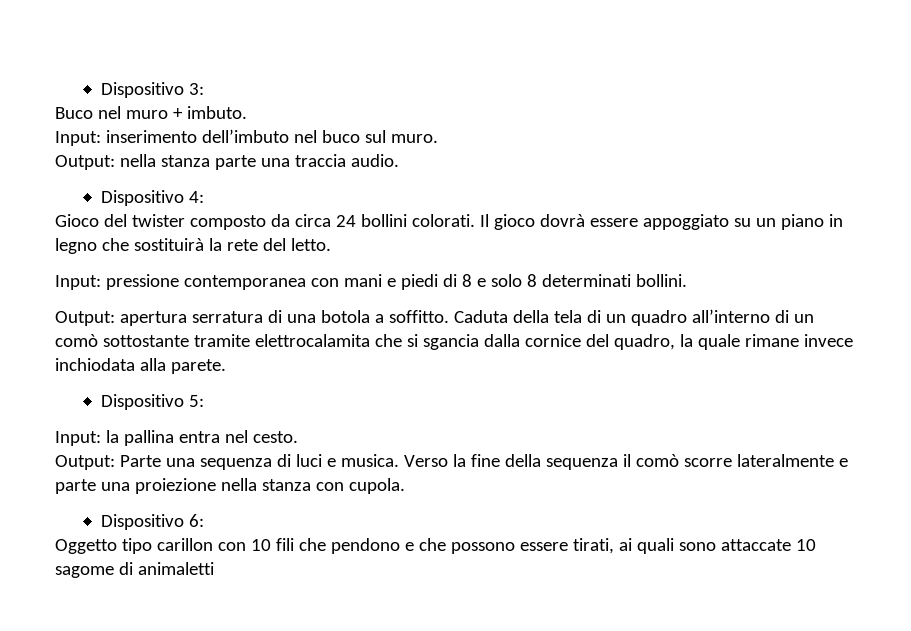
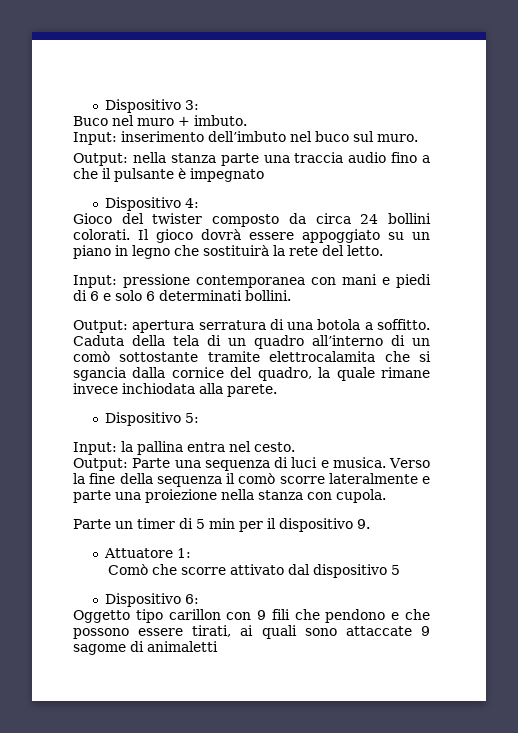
[350,154,399,167] audio. -> [348,152,430,163] [73,168,264,182] audio fino a che il pulsante è impegnato
[461,274,472,287] 8 -> [90,291,99,301] 6
[526,274,537,287] 8 -> [146,291,155,301] 6
(405, 486) none -> [73,518,370,532] [104,548,192,558] [107,564,400,578] // Parte un timer di 5 min per il dispositivo 9. // Attuatore 1: // Comò che scorre attivato dal dispositivo 5
[250,539,271,551] 10 -> [257,610,267,620] 9
[795,539,816,551] 10 -> [421,626,430,636] 9

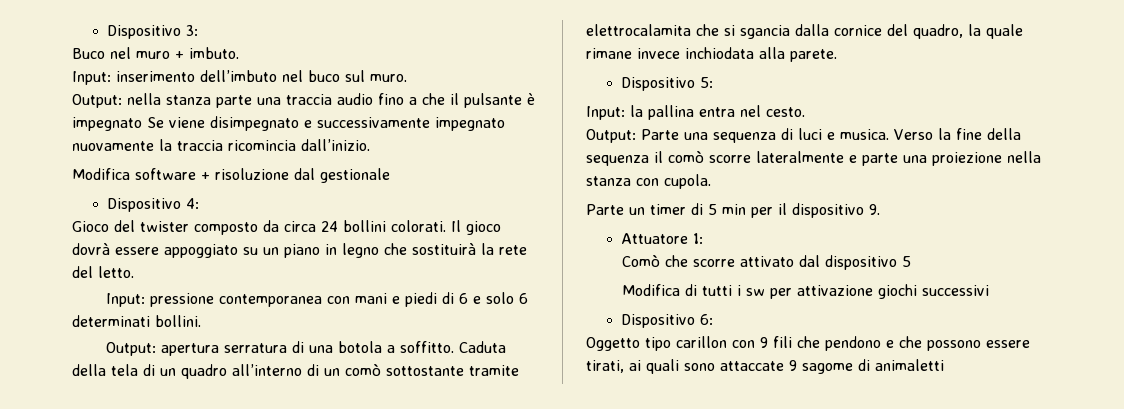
(264, 175) none -> [147,116,505,131] [72,139,370,151] [72,168,390,183] Se viene disimpegnato e successivamente impegnato nuovamente la traccia ricomincia dall’inizio. // Modifica software + risoluzione dal gestionale
(400, 570) none -> [621,284,989,299] // Modifica di tutti i sw per attivazione giochi successivi

